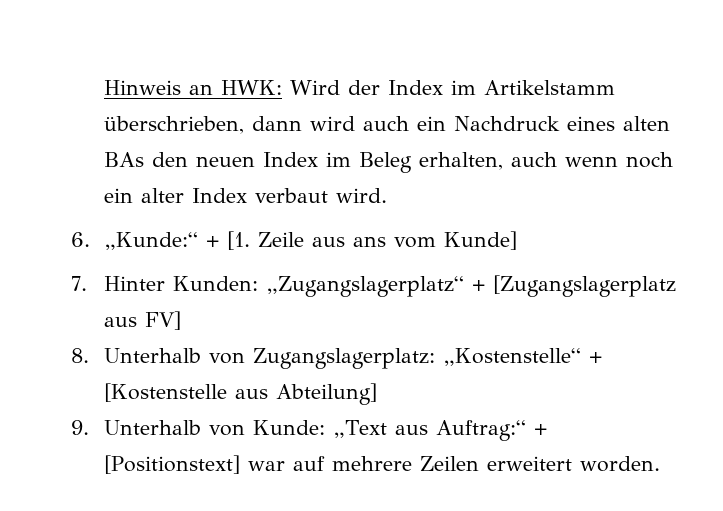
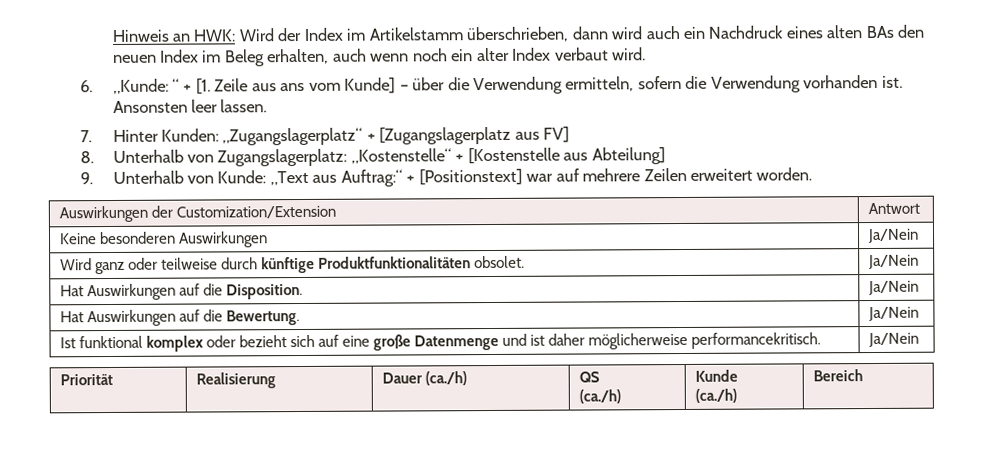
[104,232,199,250] „Kunde:“ -> [112,78,181,94] „Kunde: “
(518, 240) none -> [399,74,903,95] [112,99,268,113] – über die Verwendung ermitteln, sofern die Verwendung vorhanden ist. Ansonsten leer lassen.
(661, 464) none -> [58,205,336,223] [867,202,920,215] [58,231,268,248] [866,228,919,244] [59,255,525,275] [867,254,919,270] [59,283,303,301] [867,280,919,296] [59,309,300,327] [867,306,919,322] [59,332,822,352] [867,332,919,348] [59,373,113,386] [195,372,276,389] [381,371,467,386] [578,371,600,383] [578,389,621,404] [694,369,738,382] [694,388,737,403] [812,369,863,382] // Auswirkungen der Customization/Extension | Antwort // Keine besonderen Auswirkungen | Ja/Nein // Wird ganz oder teilweise durch künftige Produktfunktionalitäten obsolet. | Ja/Nein // Hat Auswirkungen auf die Disposition. | Ja/Nein // Hat Auswirkungen auf die Bewertung. | Ja/Nein // Ist funktional komplex oder bezieht sich auf eine große Datenmenge und ist daher möglicherweise performancekritisch. | Ja/Nein // Priorität | Realisierung | Dauer (ca./h) | QS // (ca./h) | Kunde // (ca./h) | Bereich

